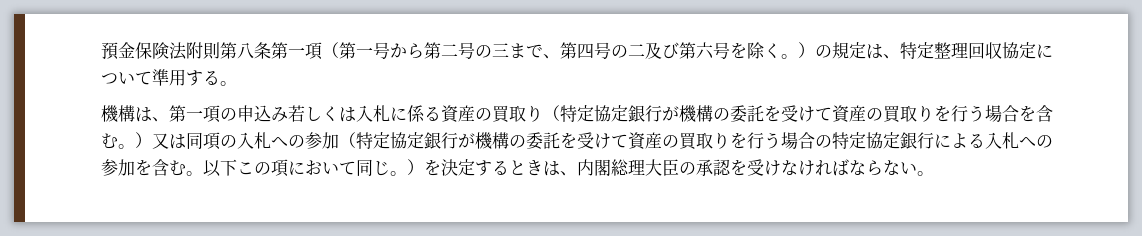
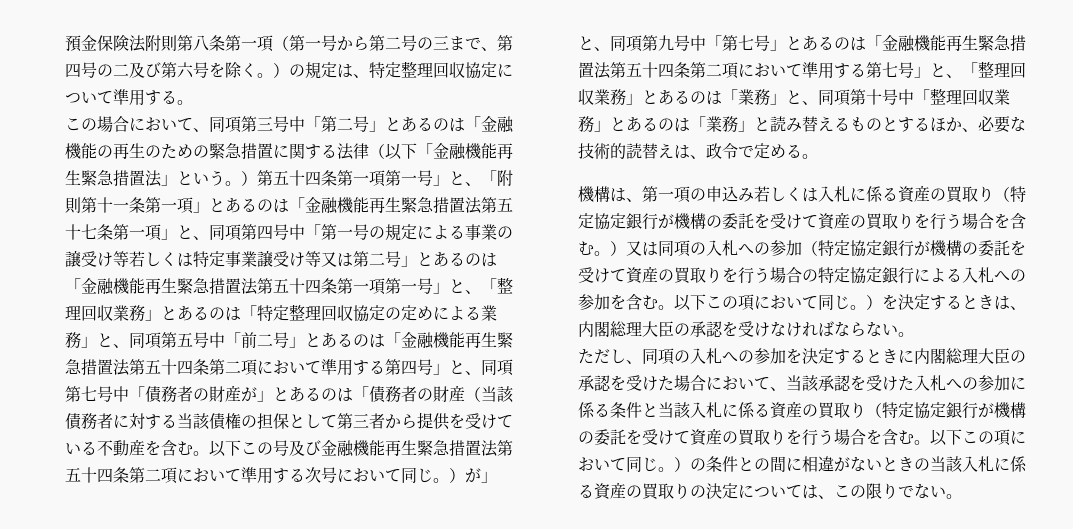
(237, 83) none -> [65,116,515,133] [65,143,514,160] [65,170,514,187] [65,197,514,214] [65,224,514,241] [65,250,498,268] [65,277,514,295] [65,304,498,322] [65,332,514,349] [65,359,514,376] [65,385,515,403] [65,412,514,430] [65,439,514,457] [65,467,498,484] [578,35,1027,52] [578,61,1027,79] [578,88,1011,106] [578,116,1027,133] [578,143,819,159] // この場合において、同項第三号中「第二号」とあるのは「金融機能の再生のための緊急措置に関する法律（以下「金融機能再生緊急措置法」という。）第五十四条第一項第一号」と、「附則第十一条第一項」とあるのは「金融機能再生緊急措置法第五十七条第一項」と、同項第四号中「第一号の規定による事業の譲受け等若しくは特定事業譲受け等又は第二号」とあるのは「金融機能再生緊急措置法第五十四条第一項第一号」と、「整理回収業務」とあるのは「特定整理回収協定の定めによる業務」と、同項第五号中「前二号」とあるのは「金融機能再生緊急措置法第五十四条第二項において準用する第四号」と、同項第七号中「債務者の財産が」とあるのは「債務者の財産（当該債務者に対する当該債権の担保として第三者から提供を受けている不動産を含む。以下この号及び金融機能再生緊急措置法第五十四条第二項において準用する次号において同じ。）が」と、同項第九号中「第七号」とあるのは「金融機能再生緊急措置法第五十四条第二項において準用する第七号」と、「整理回収業務」とあるのは「業務」と、同項第十号中「整理回収業務」とあるのは「業務」と読み替えるものとするほか、必要な技術的読替えは、政令で定める。
(934, 173) none -> [578,348,1027,365] [578,375,1027,392] [578,401,1027,419] [578,428,1027,446] [578,456,1028,473] [578,482,963,500] // ただし、同項の入札への参加を決定するときに内閣総理大臣の承認を受けた場合において、当該承認を受けた入札への参加に係る条件と当該入札に係る資産の買取り（特定協定銀行が機構の委託を受けて資産の買取りを行う場合を含む。以下この項において同じ。）の条件との間に相違がないときの当該入札に係る資産の買取りの決定については、この限りでない。

